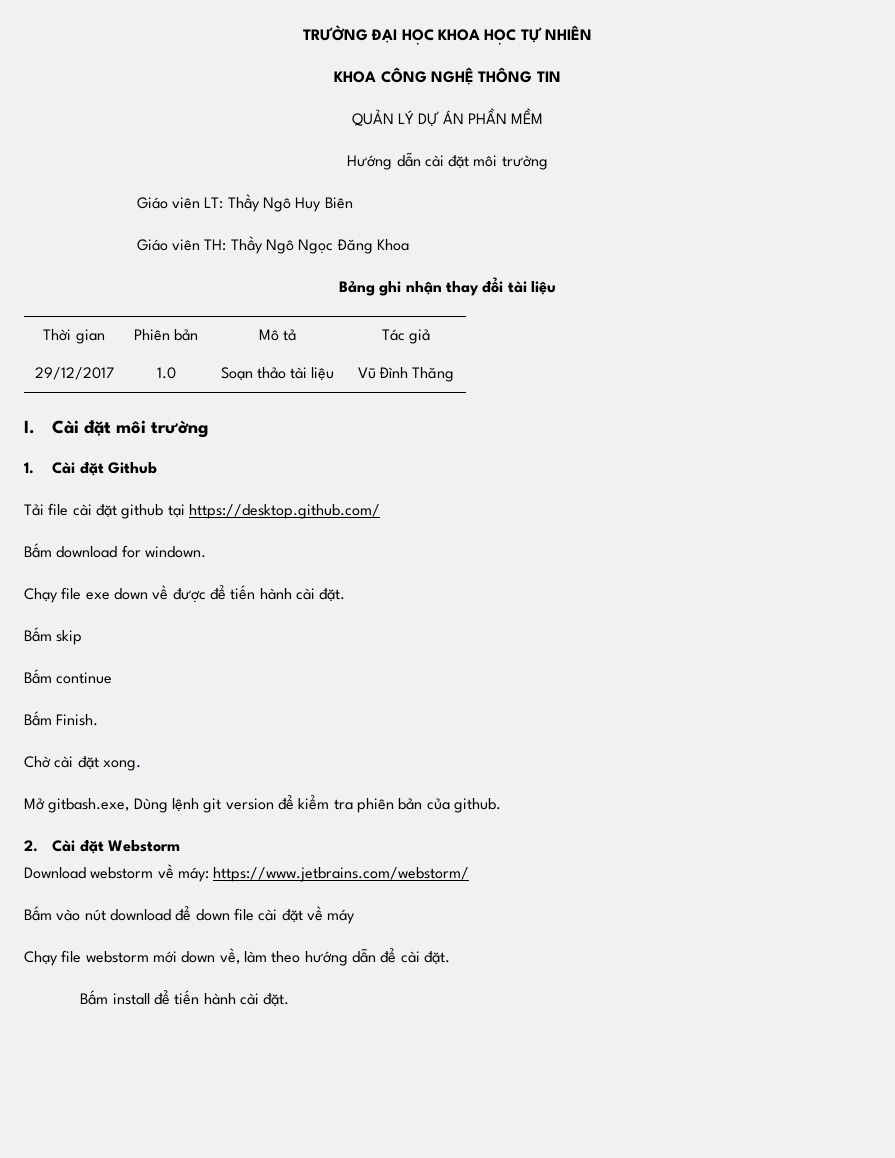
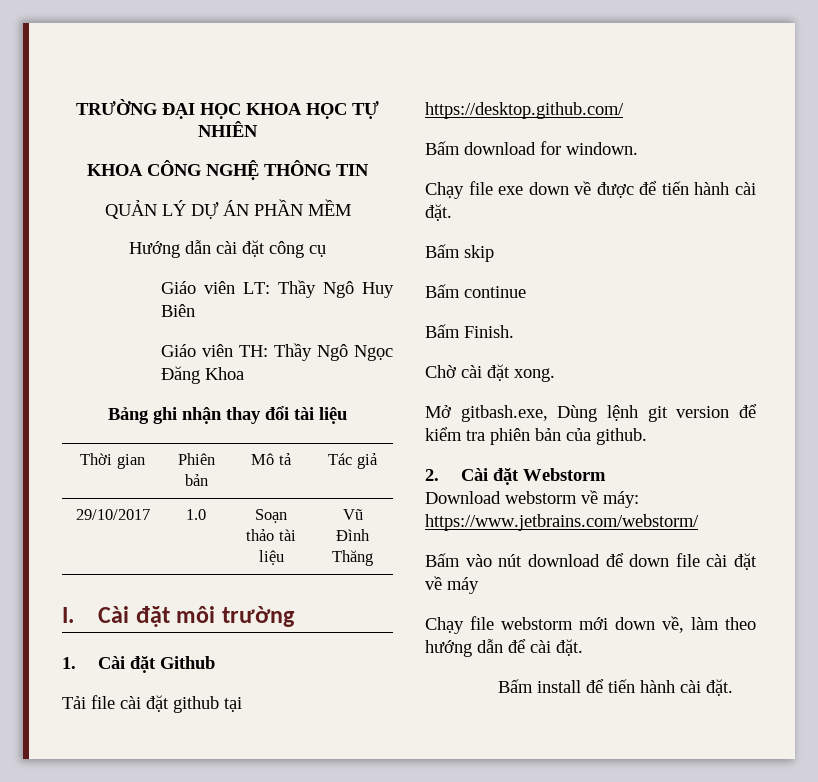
[473,155,548,170] môi trường -> [269,241,326,258] công cụ
[34,367,114,380] 29/12/2017 -> [75,509,150,520] 29/10/2017

